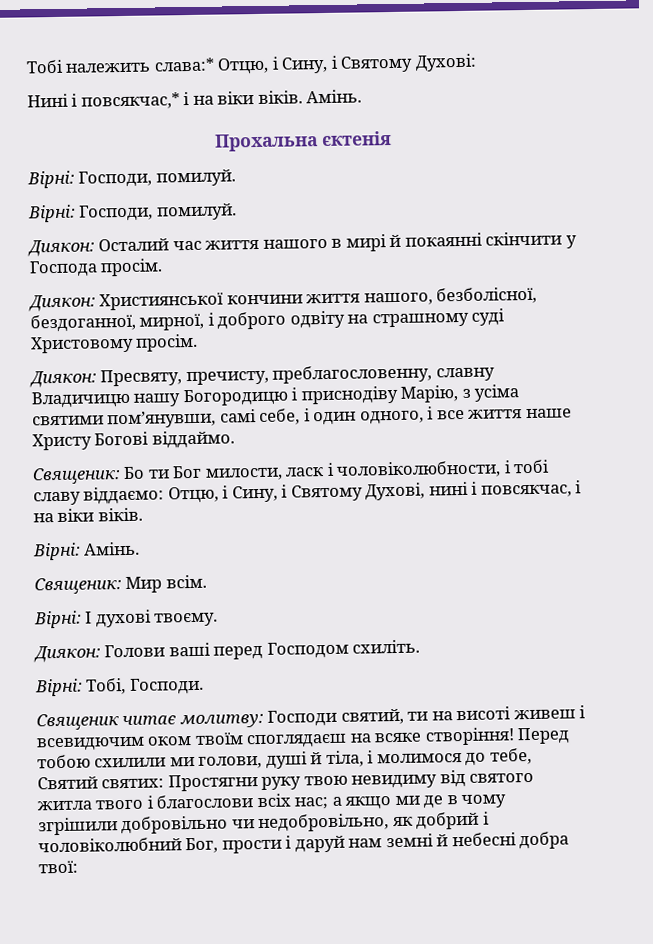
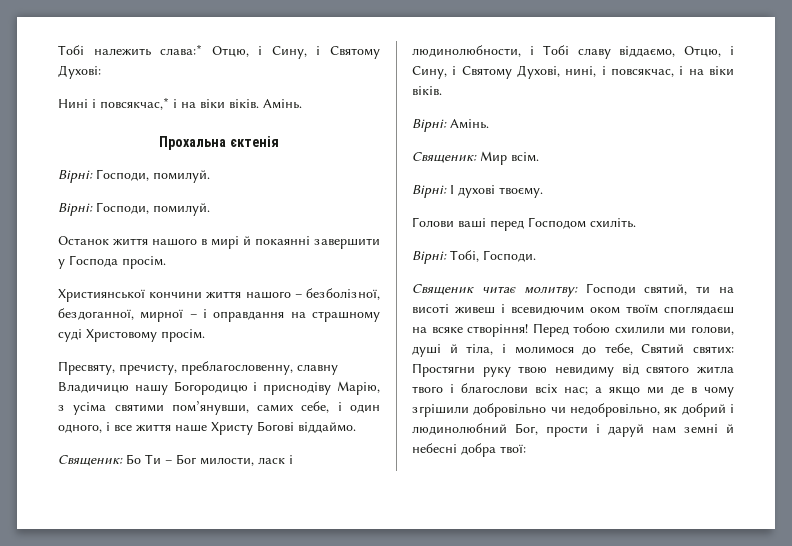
[27,238,202,257] Диякон: Осталий час -> [58,236,109,245] Останок
[485,231,563,246] скінчити -> [314,238,380,249] завершити
[28,294,96,312] Диякон: -> (166, 262) none
[363,286,538,306] [30,310,345,333] нашого, безболісної, бездоганної, мирної, і доброго одвіту -> [245,288,380,300] [58,308,285,322] нашого – безболізної, бездоганної, мирної – і оправдання
[29,370,97,388] Диякон: -> (205, 335) none
[219,409,257,423] самі -> [257,405,295,412] самих
[147,469,170,479] ти -> [145,454,172,464] Ти –
[336,459,551,479] [33,486,165,506] чоловіколюбности, і тобі славу віддаємо: -> [412,45,676,59] людинолюбности, і Тобі славу віддаємо,
[428,481,469,496] нині -> [565,66,597,77] нині,
[33,645,101,663] Диякон: -> (543, 192) none
[38,837,182,853] чоловіколюбний -> [412,423,507,435] людинолюбний

